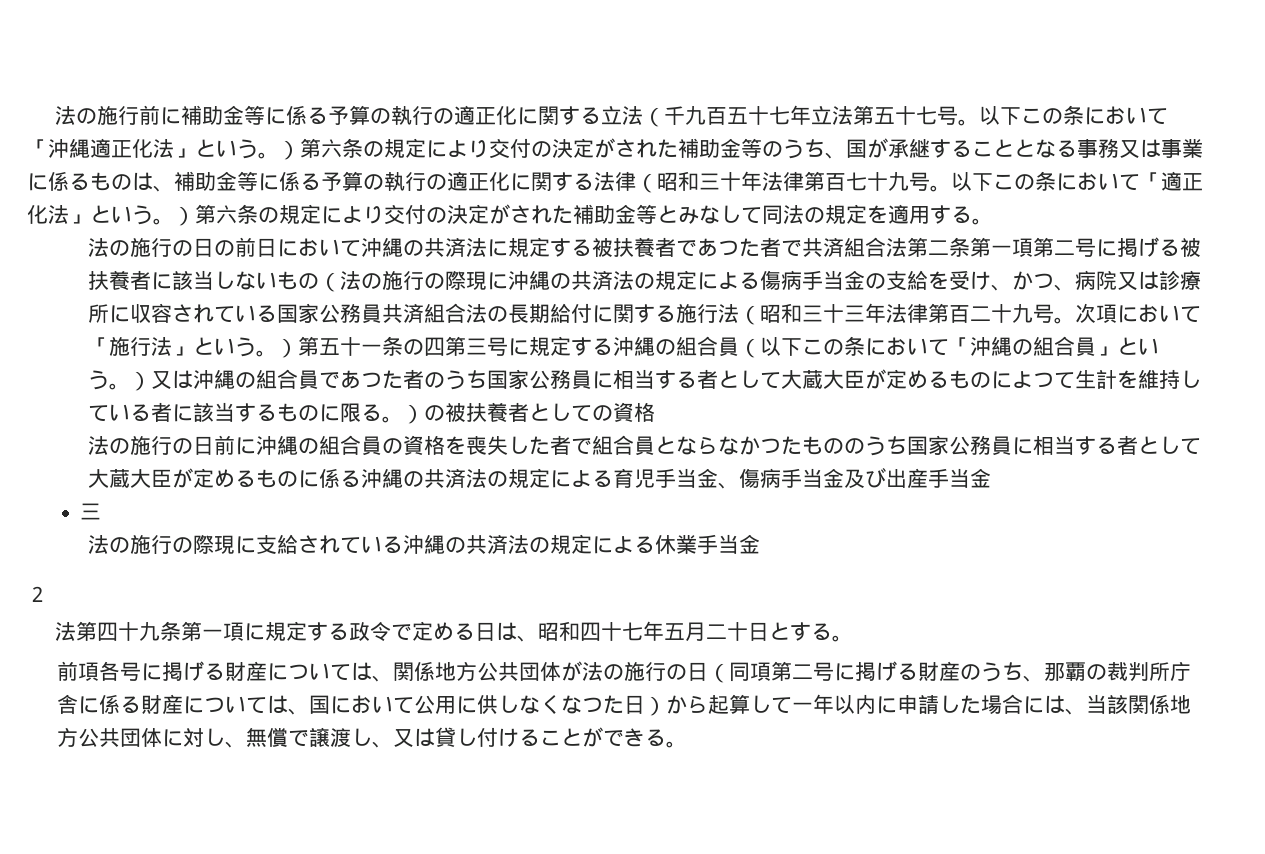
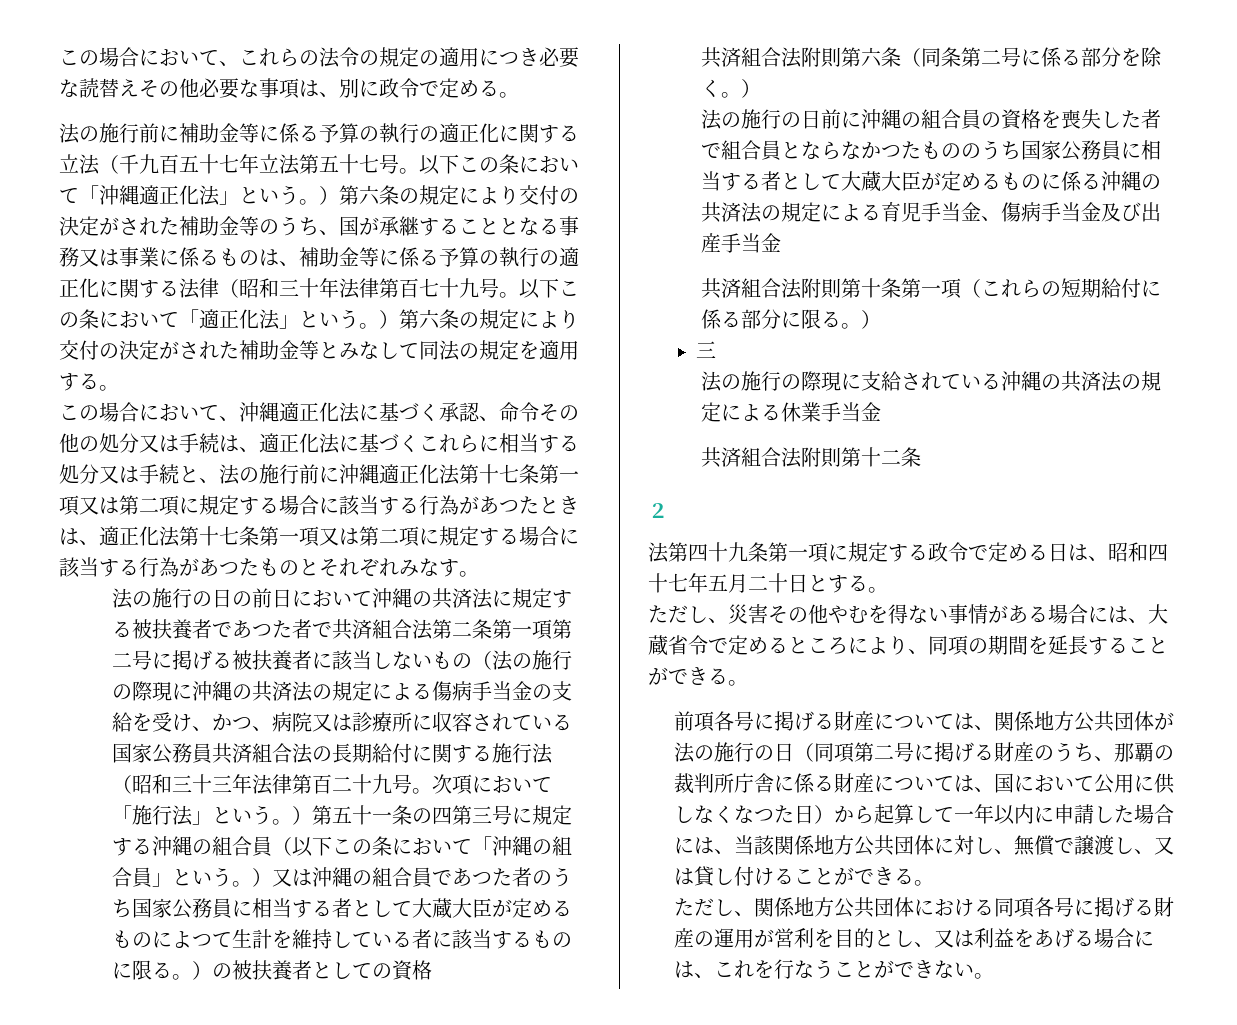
(54, 115) none -> [59,47,579,68] [59,78,519,99] この場合において、これらの法令の規定の適用につき必要な読替えその他必要な事項は、別に政令で定める。 //
(993, 221) none -> [59,402,579,423] [59,433,579,454] [59,464,579,485] [59,495,579,516] [59,526,579,547] [59,557,479,578] // この場合において、沖縄適正化法に基づく承認、命令その他の処分又は手続は、適正化法に基づくこれらに相当する処分又は手続と、法の施行前に沖縄適正化法第十七条第一項又は第二項に規定する場合に該当する行為があつたときは、適正化法第十七条第一項又は第二項に規定する場合に該当する行為があつたものとそれぞれみなす。
(655, 412) none -> [700,47,1162,68] [700,79,761,98] // 共済組合法附則第六条（同条第二号に係る部分を除く。）
(991, 478) none -> [700,278,1161,299] [700,309,881,329] // 共済組合法附則第十条第一項（これらの短期給付に係る部分に限る。）
(760, 544) none -> [700,447,921,468] // 共済組合法附則第十二条
(853, 638) none -> [648,604,1168,624] [648,635,1168,656] [648,667,748,686] // ただし、災害その他やむを得ない事情がある場合には、大蔵省令で定めるところにより、同項の期間を延長することができる。
(688, 744) none -> [674,897,1175,918] [674,928,1155,948] [674,959,995,979] // ただし、関係地方公共団体における同項各号に掲げる財産の運用が営利を目的とし、又は利益をあげる場合には、これを行なうことができない。

